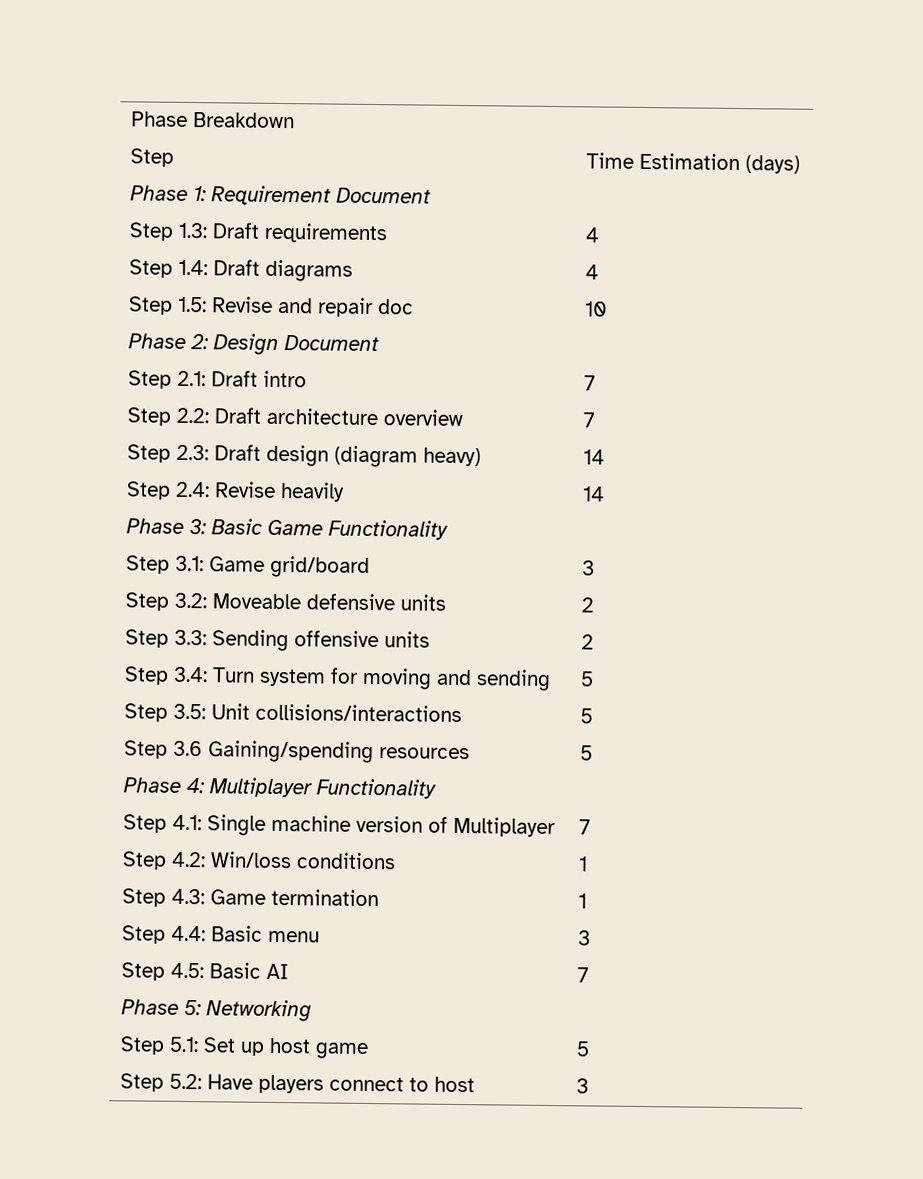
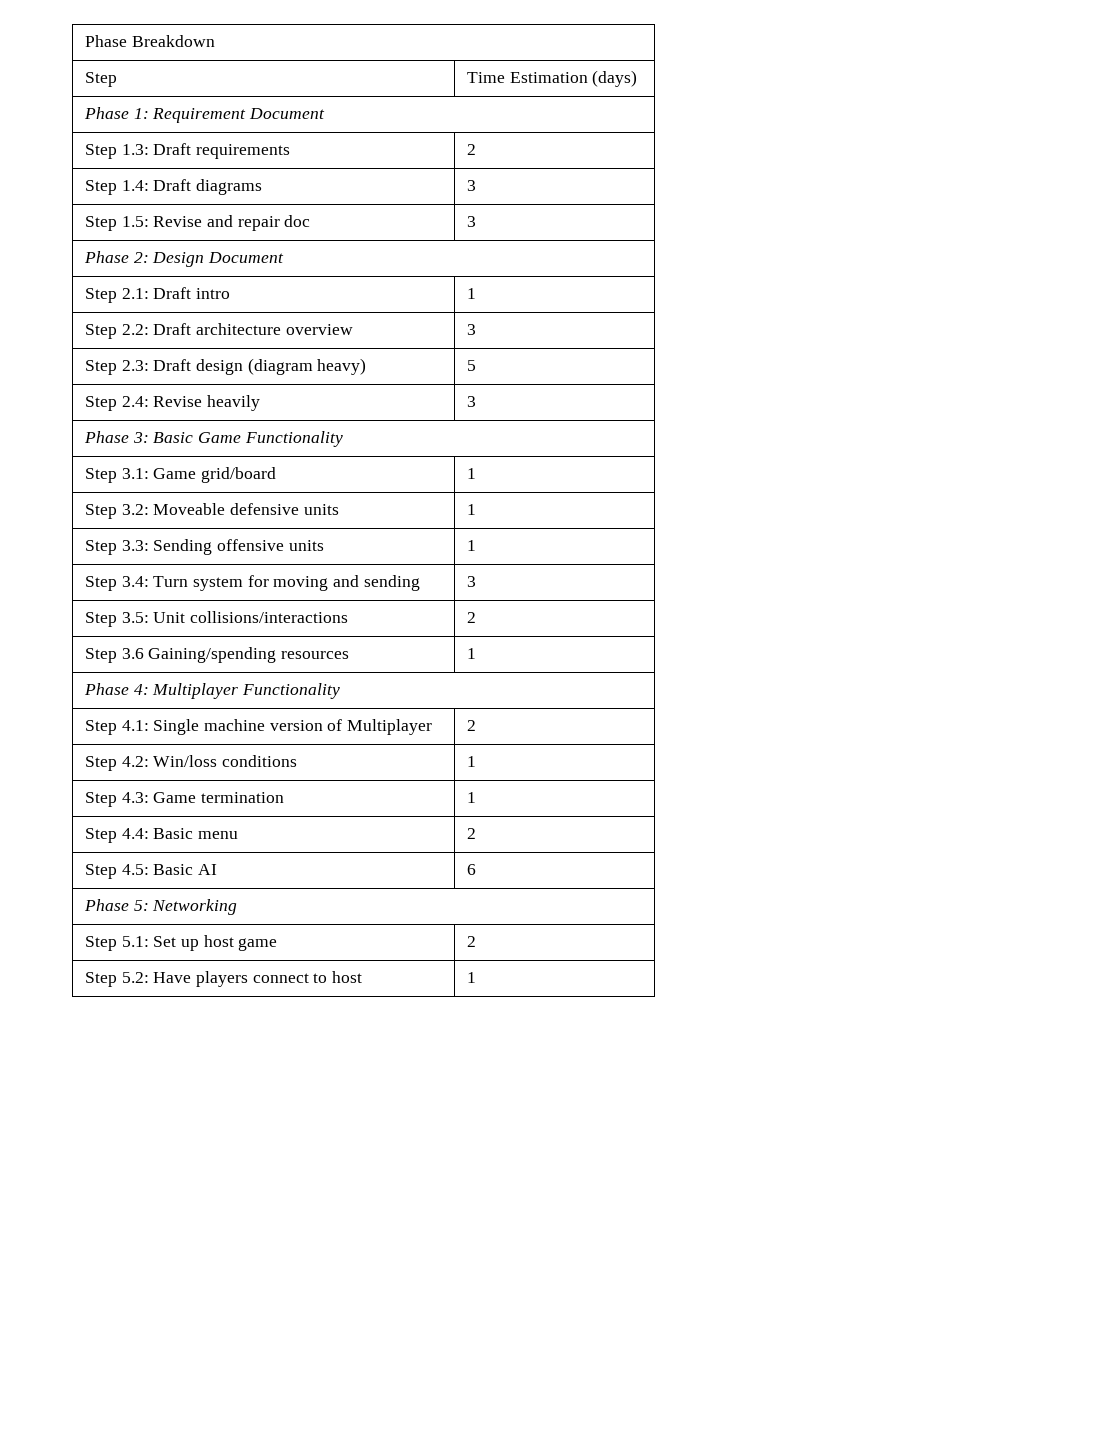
[584,227,599,243] 4 -> [466,144,476,155] 2
[584,264,599,280] 4 -> [466,180,476,191] 3
[584,301,608,317] 10 -> [466,216,476,227] 3
[583,375,596,391] 7 -> [466,288,476,299] 1
[582,412,595,428] 7 -> [466,324,476,335] 3
[582,449,605,465] 14 -> [466,360,476,371] 5
[581,486,605,502] 14 -> [466,396,476,407] 3
[581,560,595,576] 3 -> [466,468,476,479] 1
[580,597,594,613] 2 -> [466,504,476,515] 1
[580,634,594,650] 2 -> [466,540,476,551] 1
[579,671,594,687] 5 -> [466,576,476,587] 3
[579,708,593,724] 5 -> [466,612,476,623] 2
[579,745,593,761] 5 -> [466,648,476,659] 1
[578,819,591,835] 7 -> [466,720,476,731] 2
[577,930,591,946] 3 -> [466,828,476,839] 2
[576,967,589,983] 7 -> [466,864,476,875] 6
[575,1041,590,1057] 5 -> [466,936,476,947] 2
[575,1078,589,1094] 3 -> [466,972,476,983] 1

